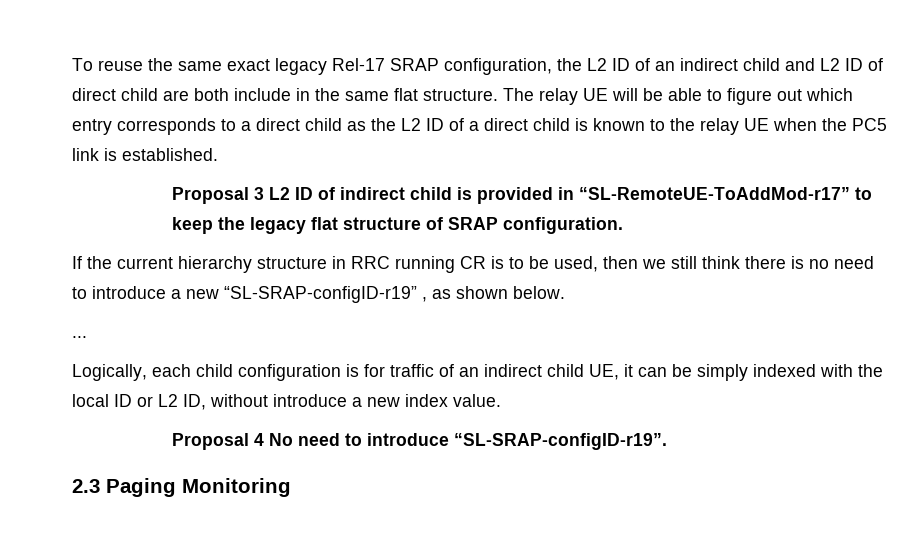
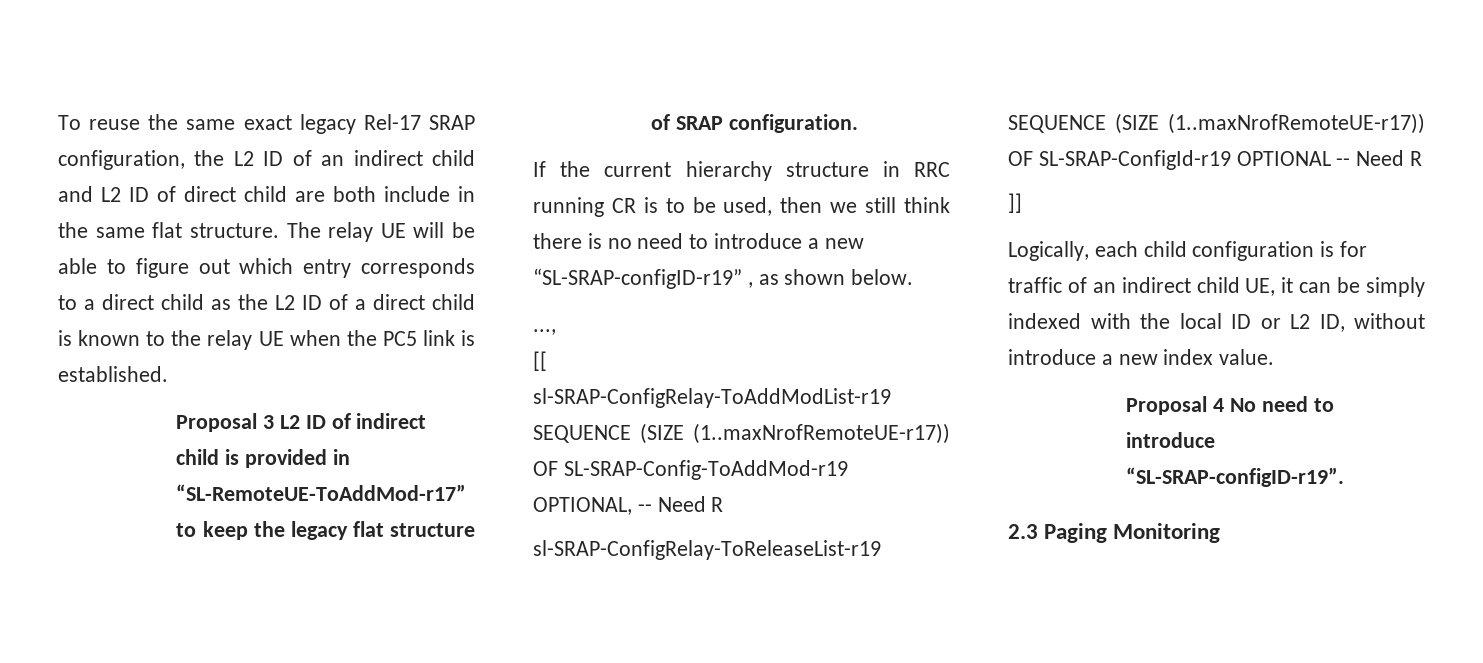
[72,336,87,338] ... -> [533,329,556,335] [533,351,547,371] [533,388,891,408] [533,423,950,444] [533,460,848,480] [533,496,724,515] [533,540,881,560] [1008,113,1425,134] [1008,150,1423,170] [1008,193,1022,213] ..., // [[ // sl-SRAP-ConfigRelay-ToAddModList-r19 SEQUENCE (SIZE (1..maxNrofRemoteUE-r17)) OF SL-SRAP-Config-ToAddMod-r19 OPTIONAL, -- Need R // sl-SRAP-ConfigRelay-ToReleaseList-r19 SEQUENCE (SIZE (1..maxNrofRemoteUE-r17)) OF SL-SRAP-ConfigId-r19 OPTIONAL -- Need R // ]]

